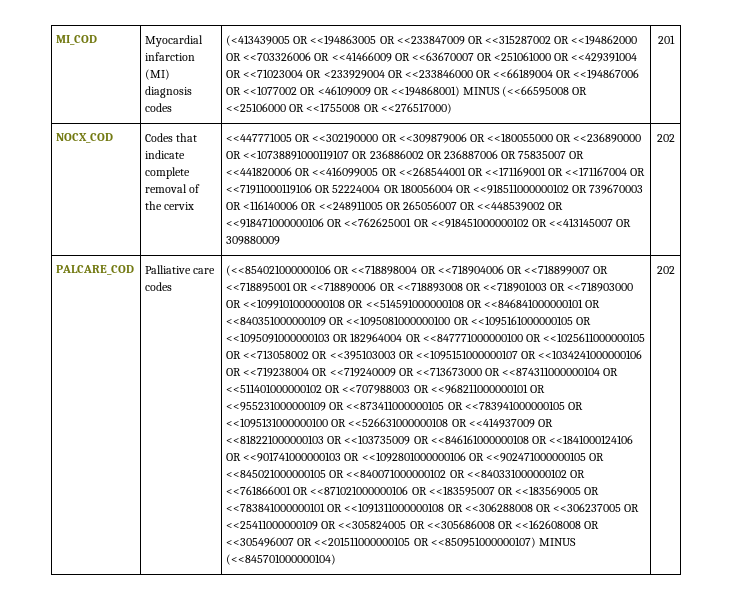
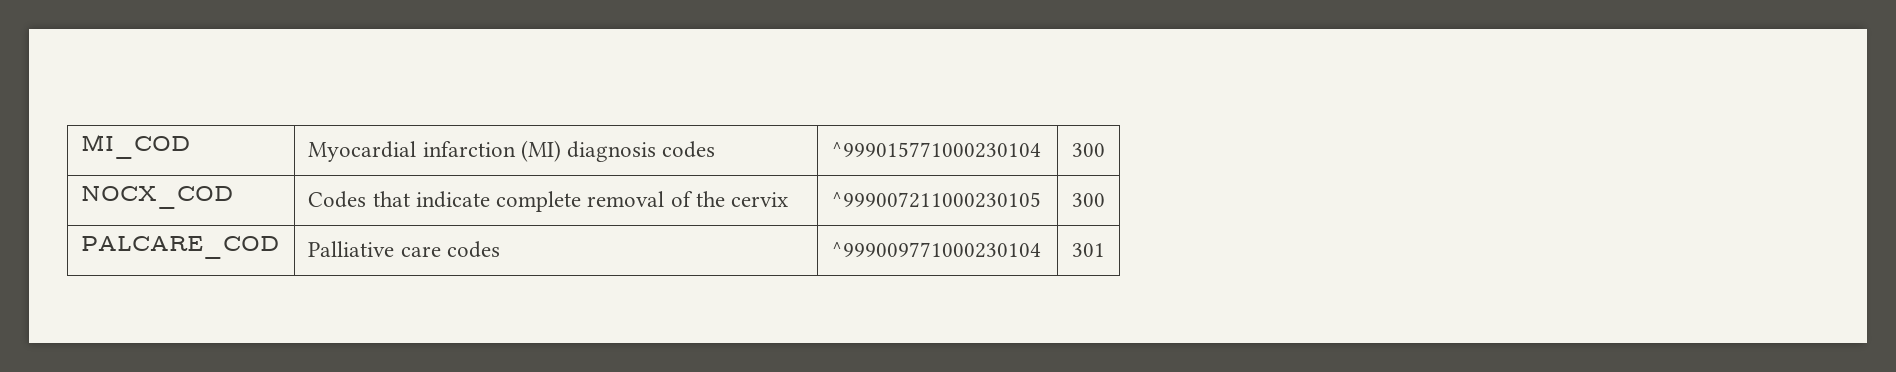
[226,35,638,46] [226,52,638,62] [226,69,640,79] [226,86,588,97] [226,103,452,114] [657,35,675,44] (<413439005 OR <<194863005 OR <<233847009 OR <<315287002 OR <<194862000 OR <<703326006 OR <<41466009 OR <<63670007 OR <251061000 OR <<429391004 OR <<71023004 OR <233929004 OR <<233846000 OR <<66189004 OR <<194867006 OR <<1077002 OR <46109009 OR <<194868001) MINUS (<<66595008 OR <<25106000 OR <<1755008 OR <<276517000) | 201 -> [831,142,1042,158] [1072,143,1105,157] ^999015771000230104 | 300
[226,133,642,143] [226,150,585,160] [226,167,646,177] [226,184,644,194] [226,201,564,211] [226,218,631,228] [226,236,281,245] [656,134,675,142] [56,265,135,275] [145,265,216,274] [145,282,173,291] [226,265,608,276] [226,282,634,292] [226,299,600,309] [226,316,591,326] [226,333,645,343] [226,350,642,360] [226,367,619,377] [226,384,545,394] [226,401,583,411] [226,418,553,428] [226,435,633,445] [226,452,604,462] [226,469,585,478] [226,486,599,496] [226,503,639,513] [226,520,599,530] [226,537,576,548] [226,554,337,565] [656,266,675,274] <<447771005 OR <<302190000 OR <<309879006 OR <<180055000 OR <<236890000 OR <<10738891000119107 OR 236886002 OR 236887006 OR 75835007 OR <<441820006 OR <<416099005 OR <<268544001 OR <<171169001 OR <<171167004 OR <<71911000119106 OR 52224004 OR 180056004 OR <<918511000000102 OR 739670003 OR <116140006 OR <<248911005 OR 265056007 OR <<448539002 OR <<918471000000106 OR <<762625001 OR <<918451000000102 OR <<413145007 OR 309880009 | 202 // PALCARE_COD | Palliative care codes | (<<854021000000106 OR <<718898004 OR <<718904006 OR <<718899007 OR <<718895001 OR <<718890006 OR <<718893008 OR <<718901003 OR <<718903000 OR <<1099101000000108 OR <<514591000000108 OR <<846841000000101 OR <<840351000000109 OR <<1095081000000100 OR <<1095161000000105 OR <<1095091000000103 OR 182964004 OR <<847771000000100 OR <<1025611000000105 OR <<713058002 OR <<395103003 OR <<1095151000000107 OR <<1034241000000106 OR <<719238004 OR <<719240009 OR <<713673000 OR <<874311000000104 OR <<511401000000102 OR <<707988003 OR <<968211000000101 OR <<955231000000109 OR <<873411000000105 OR <<783941000000105 OR <<1095131000000100 OR <<526631000000108 OR <<414937009 OR <<818221000000103 OR <<103735009 OR <<846161000000108 OR <<1841000124106 OR <<901741000000103 OR <<1092801000000106 OR <<902471000000105 OR <<845021000000105 OR <<840071000000102 OR <<840331000000102 OR <<761866001 OR <<871021000000106 OR <<183595007 OR <<183569005 OR <<783841000000101 OR <<1091311000000108 OR <<306288008 OR <<306237005 OR <<25411000000109 OR <<305824005 OR <<305686008 OR <<162608008 OR <<305496007 OR <<201511000000105 OR <<850951000000107) MINUS (<<845701000000104) | 202 -> [831,192,1042,208] [1072,193,1105,207] [81,236,280,259] [308,241,500,258] [831,242,1042,258] [1072,243,1105,257] ^999007211000230105 | 300 // PALCARE_COD | Palliative care codes | ^999009771000230104 | 301

